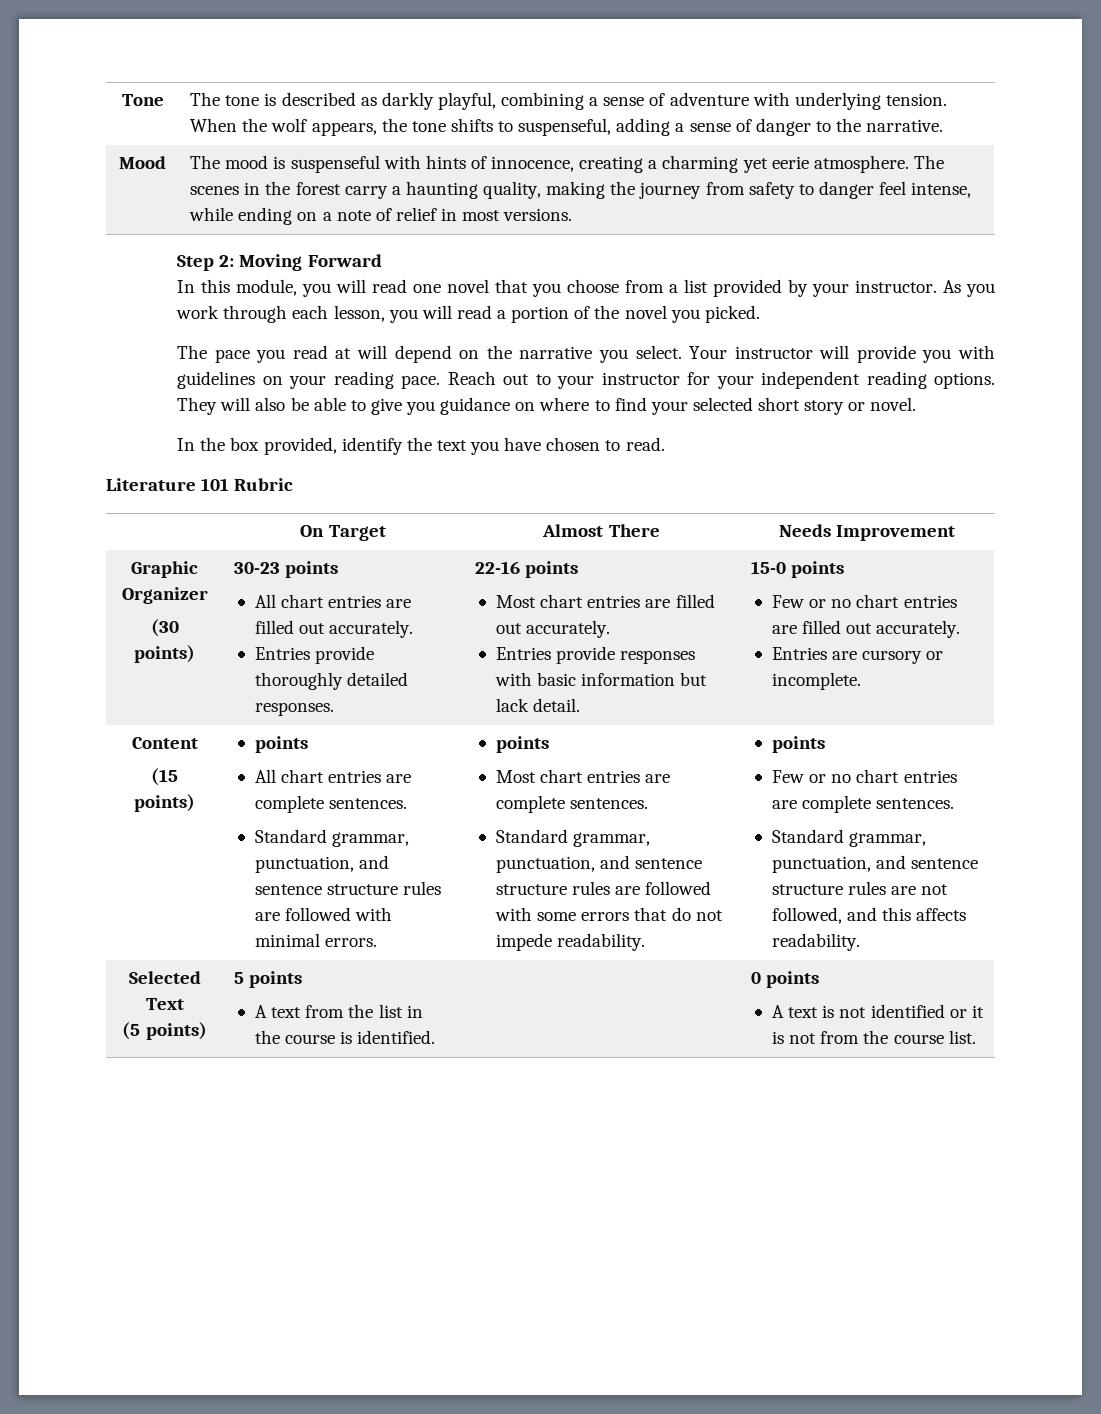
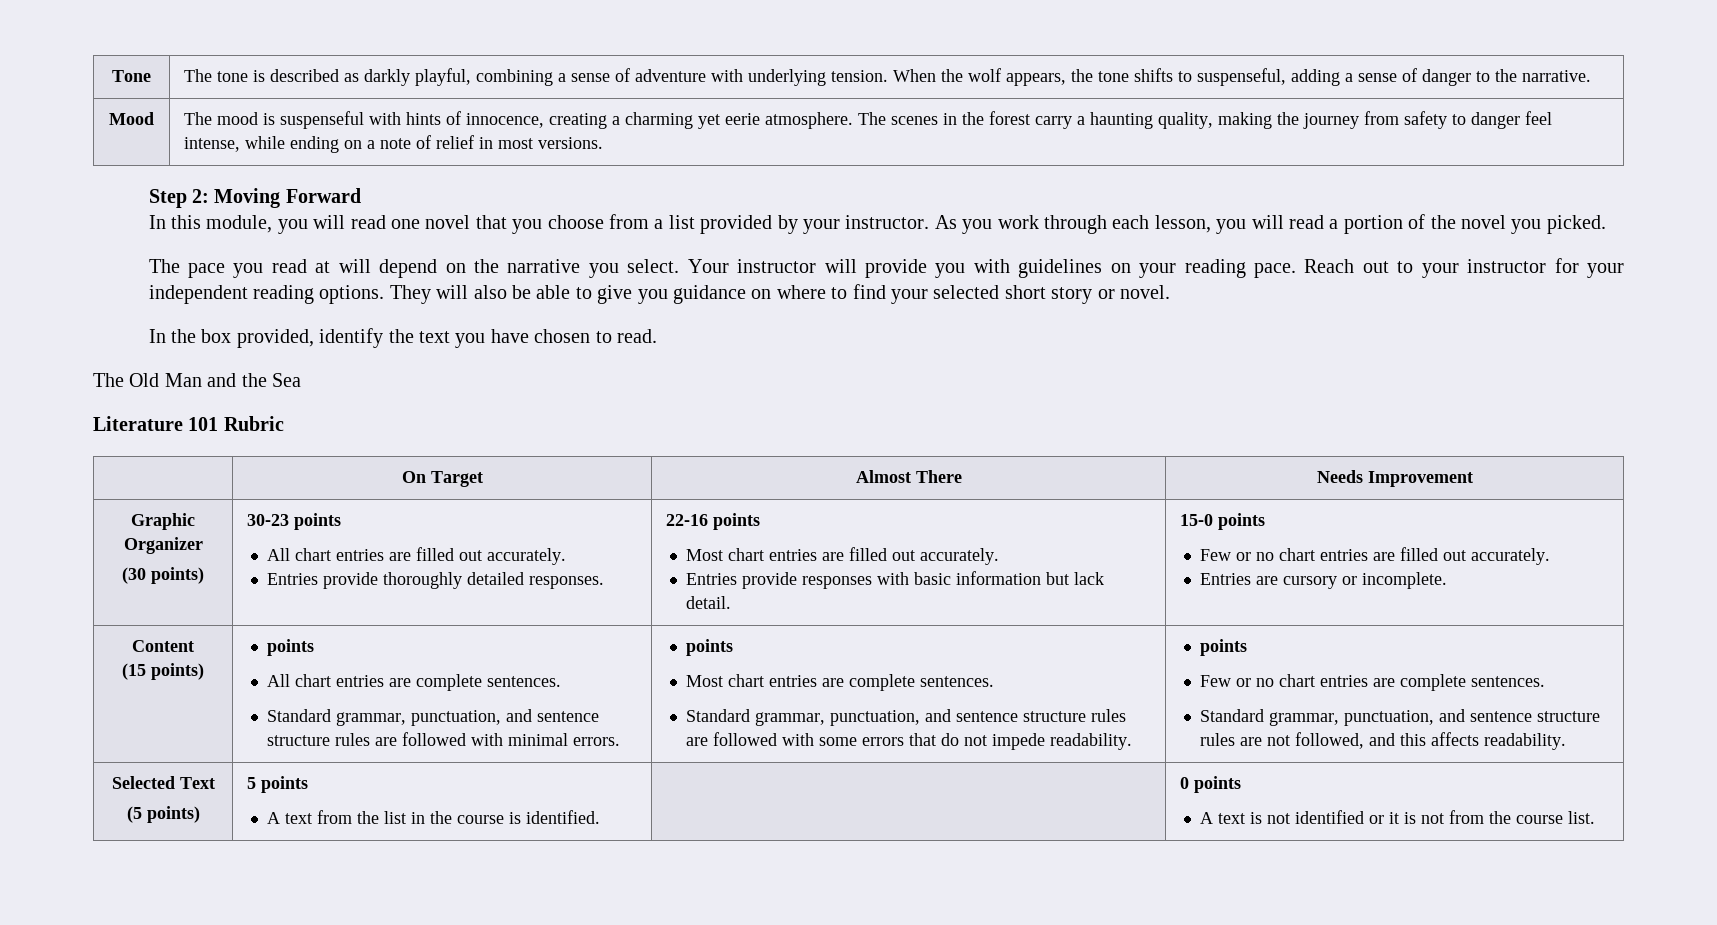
(665, 444) none -> [93,373,301,387] // The Old Man and the Sea

